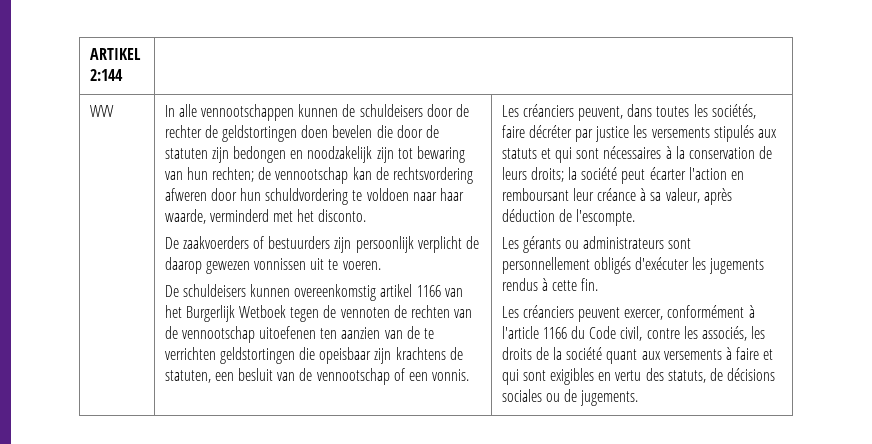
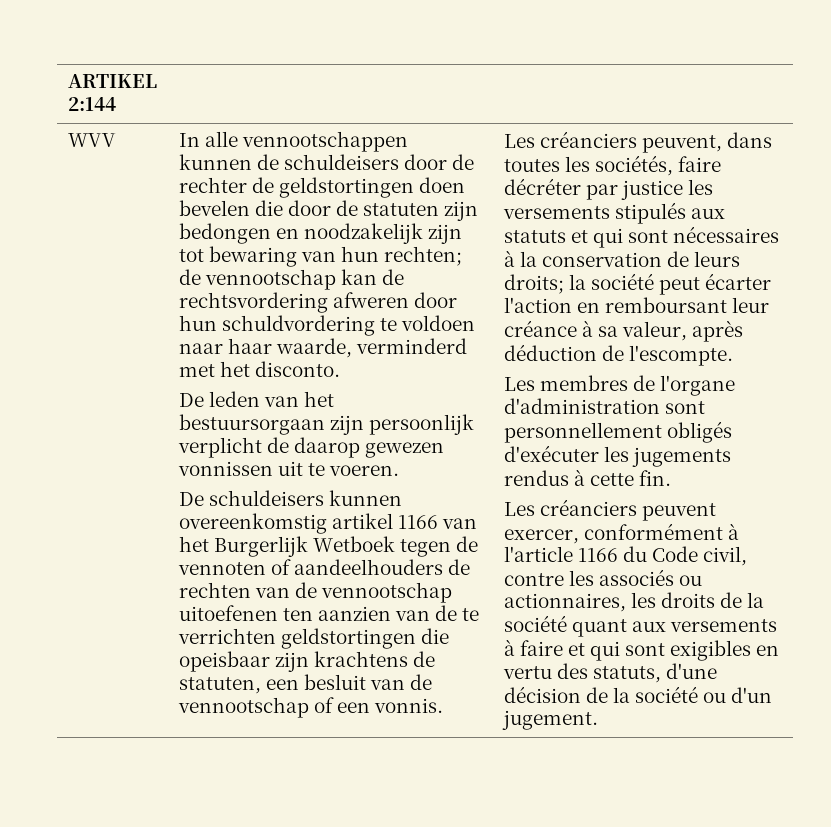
[182,236,331,249] zaakvoerders of bestuurders -> [208,391,335,407] [178,414,325,435] leden van het bestuursorgaan
(390, 312) none -> [270,559,443,575] of aandeelhouders
[522,236,665,253] gérants ou administrateurs -> [539,375,736,396] [503,398,660,414] membres de l'organe d'administration
[702,326,748,341] associés, -> [598,569,703,586] [503,593,626,612] associés ou actionnaires,
[710,368,776,381] [501,389,639,406] de décisions sociales ou de jugements. -> [666,663,718,679] [503,686,773,703] [501,710,598,730] d'une décision de la société ou d'un jugement.

